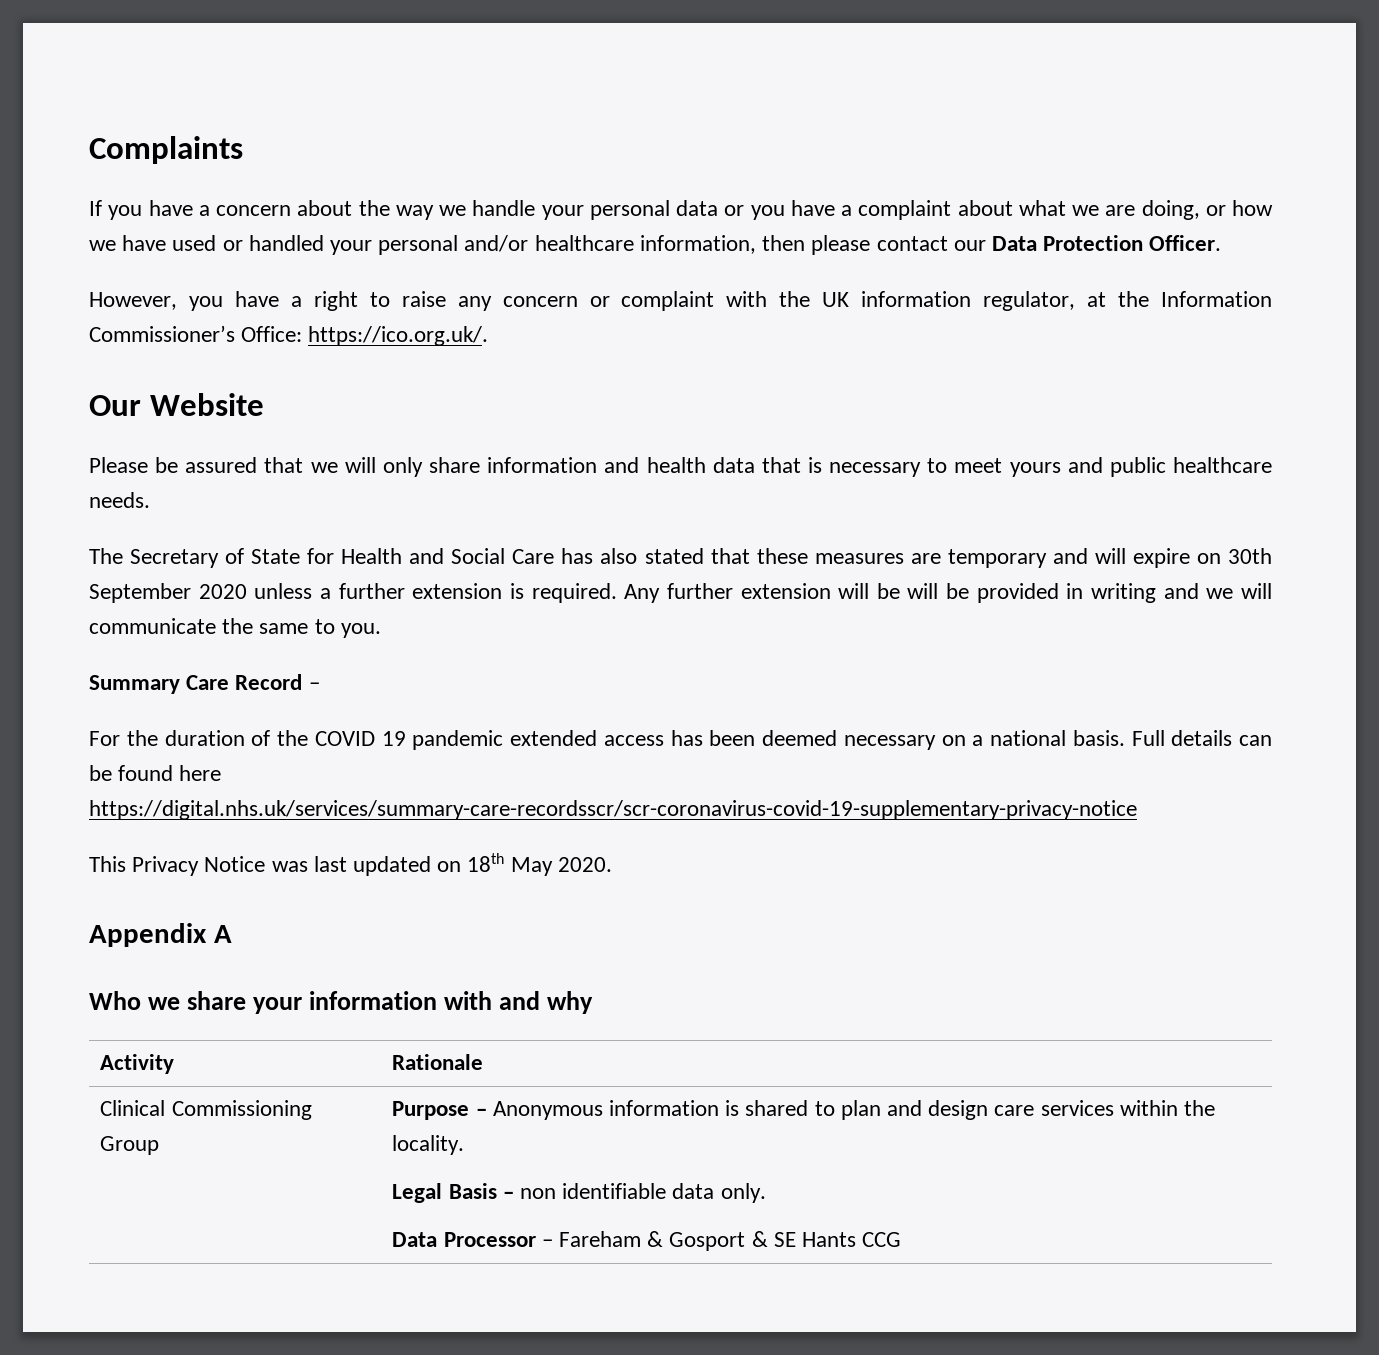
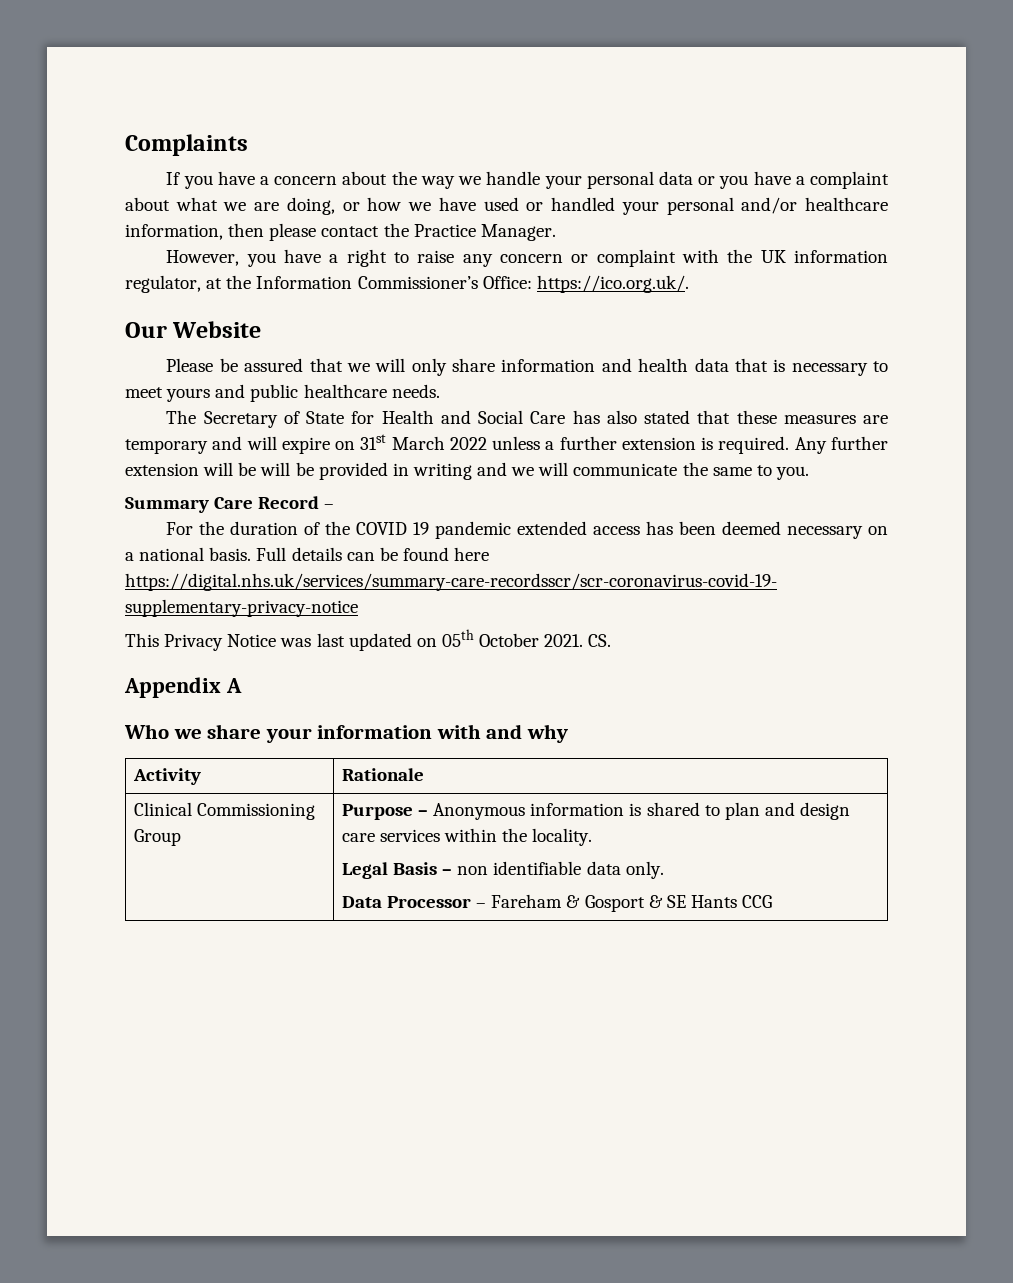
[953,235,1222,251] our Data Protection Officer. -> [383,223,556,241] the Practice Manager.
[1227,548,1272,564] [89,583,247,603] 30th September 2020 -> [360,434,487,450] 31st March 2022
[467,853,612,876] 18th May 2020. -> [441,629,612,647] 05th October 2021. CS.

